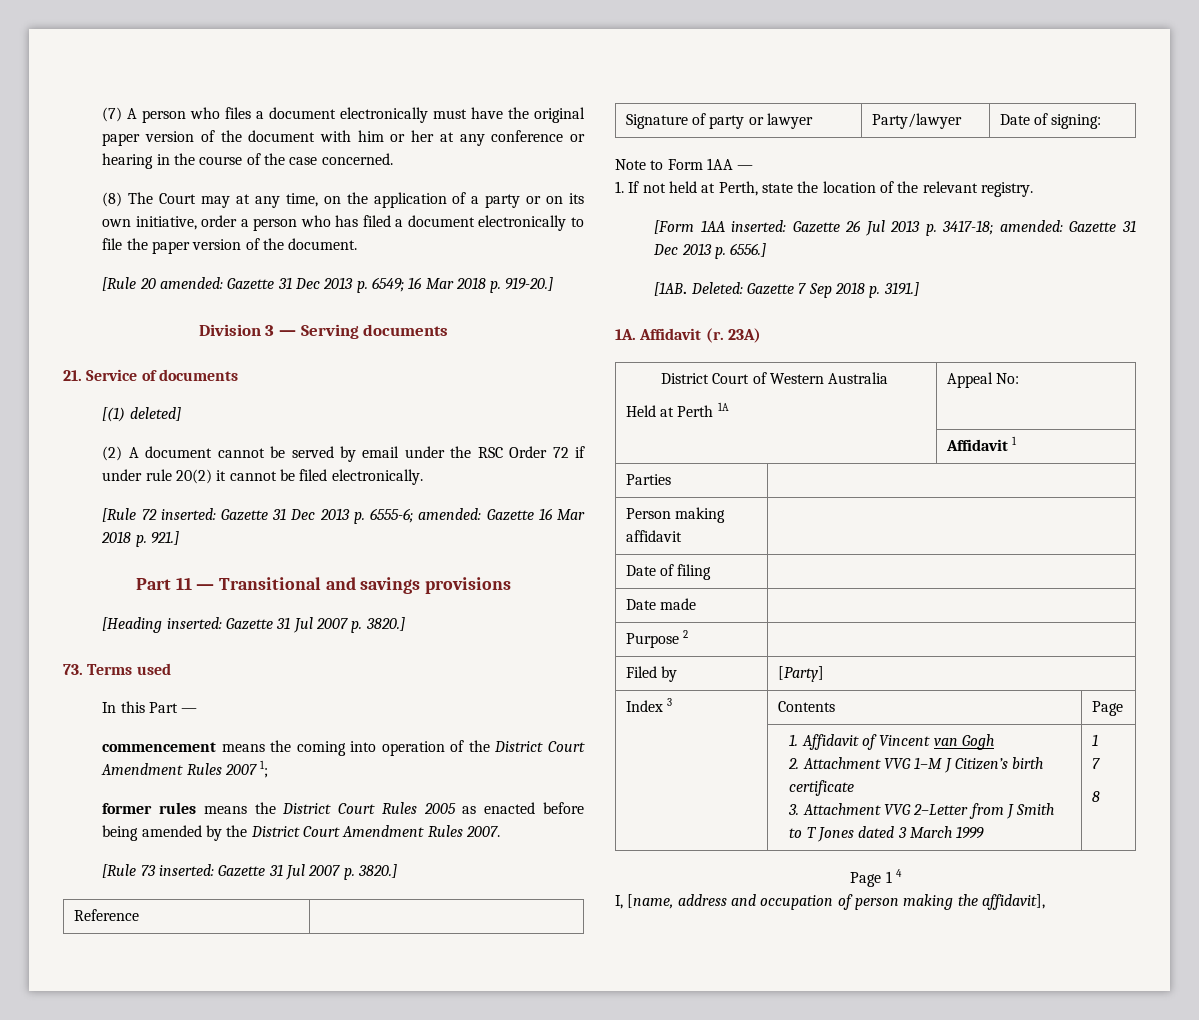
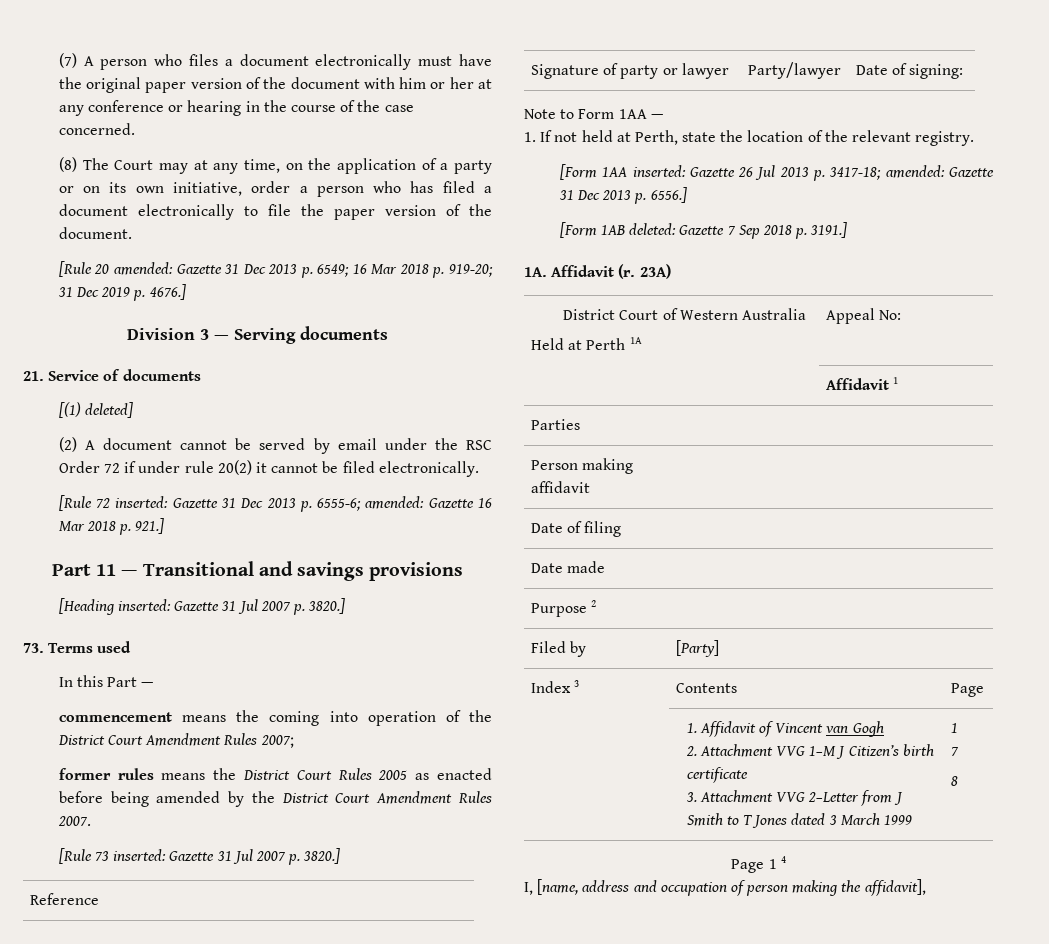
[505,277,554,291] 919-20.] -> [448,264,493,277] [57,284,186,301] 919-20; 31 Dec 2019 p. 4676.]
[224,760,269,778] 2007 1; -> [260,735,294,748] 2007;
[654,282,743,296] [1AB. Deleted: -> [559,222,677,238] [Form 1AB deleted:

